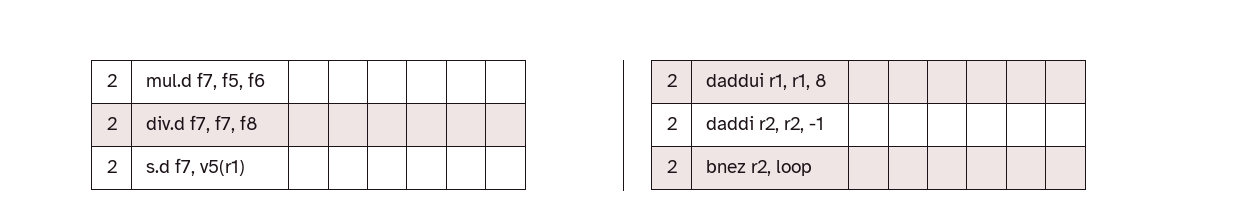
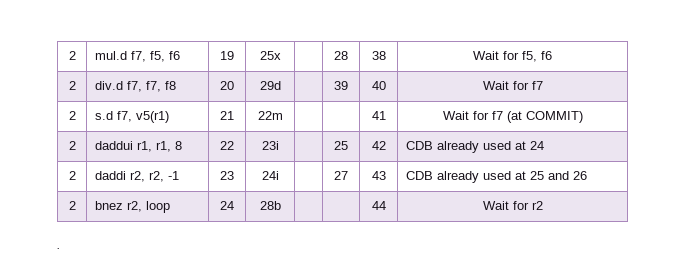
(266, 79) | | | | | -> [220,51,234,60] [259,51,281,60] [334,51,348,60] [371,51,386,60] [473,51,552,62] 19 | 25x | | 28 | 38 | Wait for f5, f6
[106,160,117,173] [145,158,246,176] | | | | | // 2 | s.d f7, v5(r1) | | | | | | -> [220,81,234,90] [259,81,281,90] [334,81,348,90] [371,81,386,90] [482,81,543,90] [68,111,76,120] [94,111,169,123] [220,111,234,120] [257,111,283,120] [371,111,386,120] [442,111,583,123] 20 | 29d | | 39 | 40 | Wait for f7 // 2 | s.d f7, v5(r1) | 21 | 22m | | | 41 | Wait for f7 (at COMMIT)
(828, 80) | | | | | -> [220,141,234,150] [261,141,279,150] [334,141,348,150] [371,141,386,150] [405,141,544,153] 22 | 23i | | 25 | 42 | CDB already used at 24
[666,160,677,173] [705,160,813,176] | | | | | // 2 | bnez r2, loop | | | | | | -> [220,171,234,180] [261,171,279,180] [334,171,348,180] [371,171,386,180] [405,171,587,183] [68,201,76,210] [94,201,170,213] [220,201,234,210] [259,201,281,210] [371,201,386,210] [482,201,543,210] [57,248,61,249] 23 | 24i | | 27 | 43 | CDB already used at 25 and 26 // 2 | bnez r2, loop | 24 | 28b | | | 44 | Wait for r2 // .

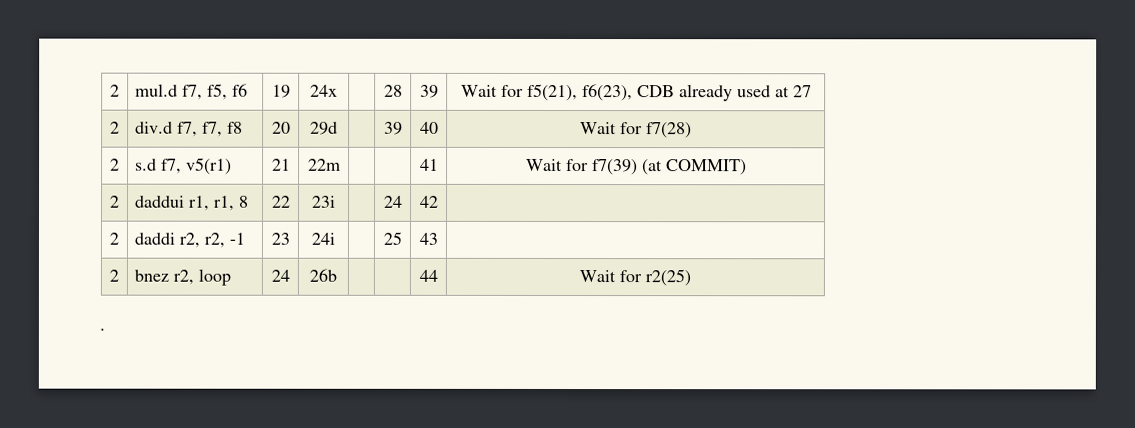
[259,51,281,60] 25x -> [310,84,338,97] 24x
[371,51,386,60] [473,51,552,62] 38 | Wait for f5, f6 -> [419,84,439,98] [460,83,812,102] 39 | Wait for f5(21), f6(23), CDB already used at 27
[531,81,543,90] f7 -> [646,122,692,139] f7(28)
[491,111,503,120] f7 -> [591,159,638,176] f7(39)
[334,141,348,150] 25 -> [383,195,403,208] 24
[405,141,544,153] CDB already used at 24 -> (439, 201) none
[334,171,348,180] 27 -> [382,231,402,245] 25
[405,171,587,183] CDB already used at 25 and 26 -> (438, 238) none
[259,201,281,210] 28b -> [309,268,337,282] 26b
[531,201,543,210] r2 -> [645,269,691,287] r2(25)

